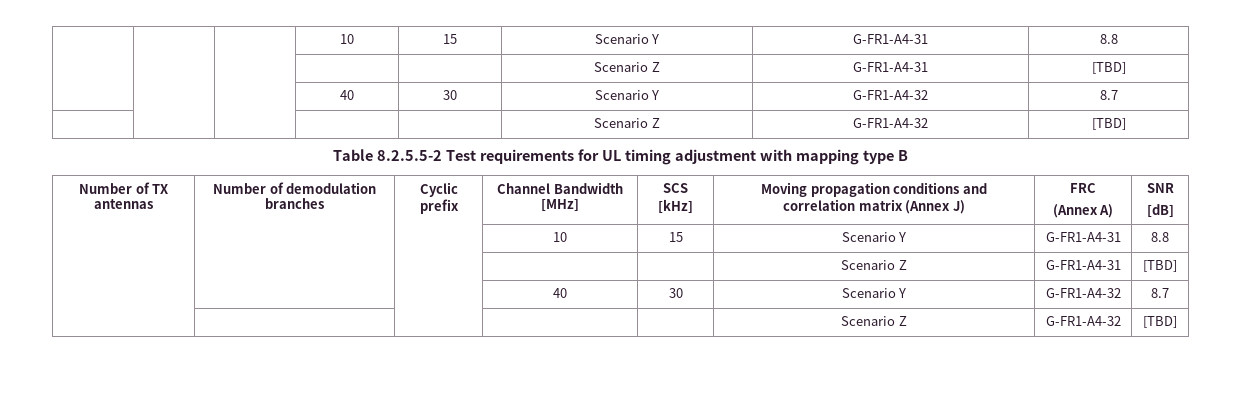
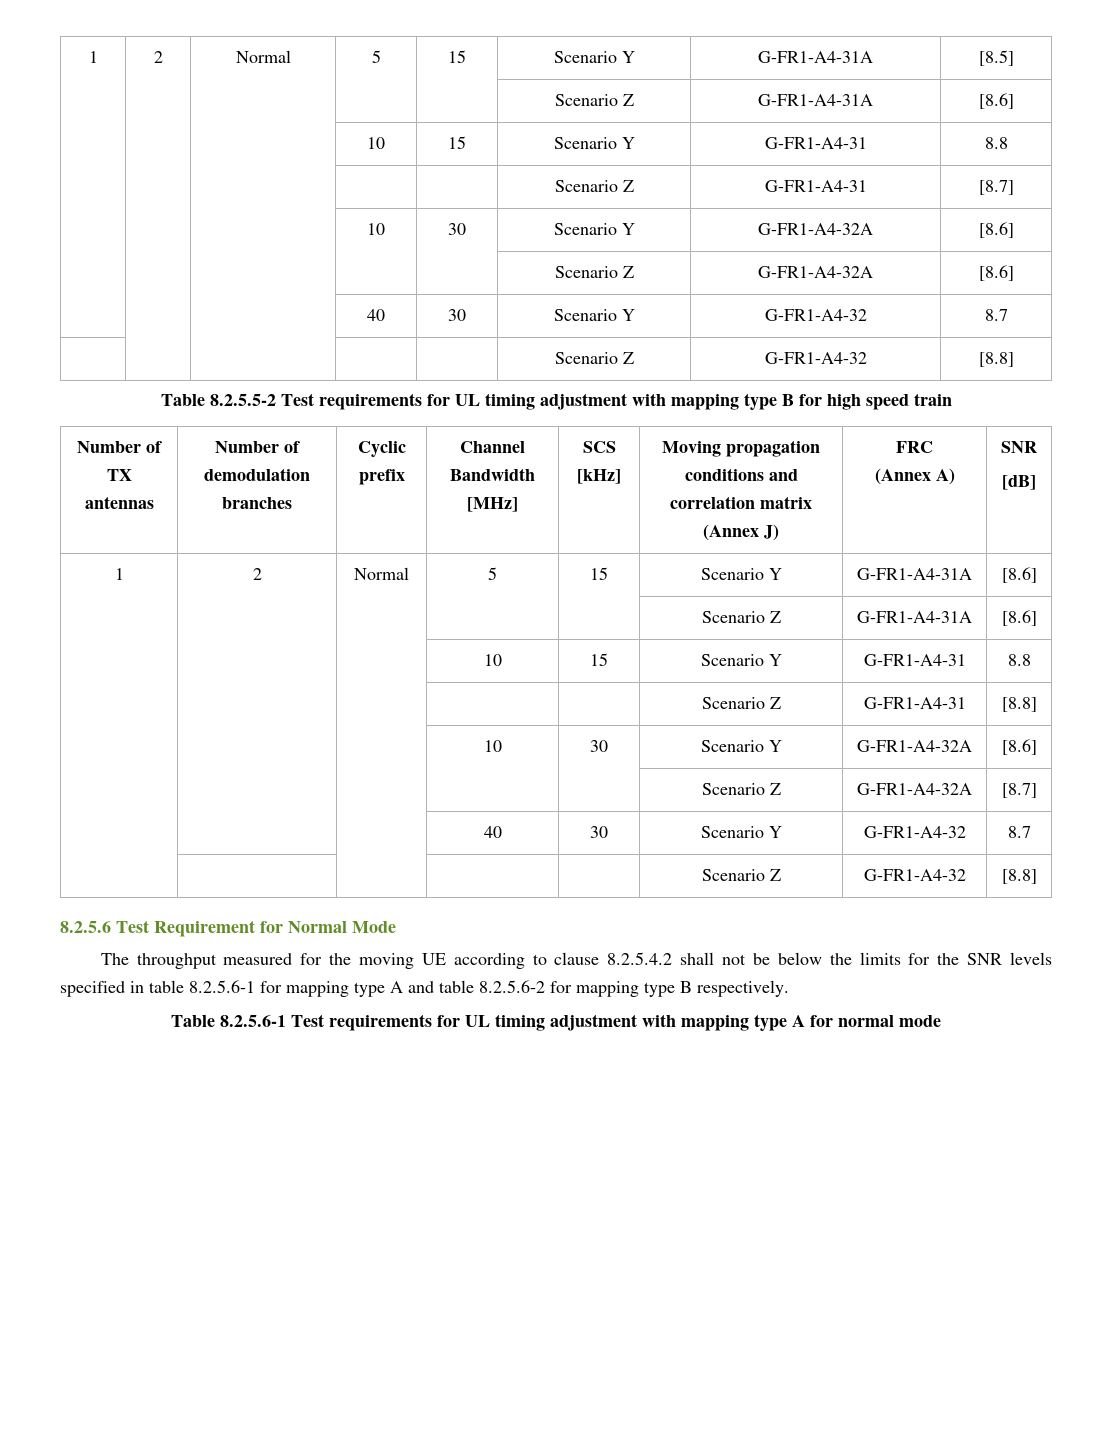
[340,34,354,44] [443,34,457,44] [594,34,660,44] [853,34,928,44] [1099,34,1118,44] [594,62,660,72] [853,62,928,72] [1091,62,1126,74] [340,90,354,100] [443,90,457,100] [594,90,660,100] [853,90,928,100] [1099,90,1118,100] [594,118,660,128] [853,118,928,128] [1091,118,1126,130] | | | 10 | 15 | Scenario Y | G-FR1-A4-31 | 8.8 // | | | | | Scenario Z | G-FR1-A4-31 | [TBD] // | | | 40 | 30 | Scenario Y | G-FR1-A4-32 | 8.7 // | | | | | Scenario Z | G-FR1-A4-32 | [TBD] -> [88,51,98,63] [153,51,163,63] [235,50,291,63] [371,50,381,63] [448,50,466,63] [553,51,635,63] [758,51,873,63] [978,50,1014,66] [554,94,634,106] [758,94,873,106] [978,93,1014,109] [367,137,385,149] [448,136,466,149] [553,137,635,149] [764,137,867,149] [984,137,1008,149] [554,180,634,192] [764,180,867,192] [978,180,1014,195] [367,223,385,235] [448,223,466,235] [553,223,635,235] [758,223,873,235] [978,222,1014,238] [554,266,634,278] [758,266,873,278] [978,265,1014,281] [367,309,385,321] [448,309,466,321] [553,309,635,321] [764,309,867,321] [984,309,1008,321] [554,352,634,364] [764,352,867,364] [978,352,1014,367] 1 | 2 | Normal | 5 | 15 | Scenario Y | G-FR1-A4-31A | [8.5] // | | | | | Scenario Z | G-FR1-A4-31A | [8.6] // | | | 10 | 15 | Scenario Y | G-FR1-A4-31 | 8.8 // | | | | | Scenario Z | G-FR1-A4-31 | [8.7] // | | | 10 | 30 | Scenario Y | G-FR1-A4-32A | [8.6] // | | | | | Scenario Z | G-FR1-A4-32A | [8.6] // | | | 40 | 30 | Scenario Y | G-FR1-A4-32 | 8.7 // | | | | | Scenario Z | G-FR1-A4-32 | [8.8]
(908, 155) none -> [798,393,952,410] for high speed train
[553,232,567,242] [668,232,683,242] [841,232,907,242] [1045,232,1121,242] [1151,232,1169,242] [841,260,907,270] [1045,260,1121,270] [1143,260,1177,272] [553,288,567,298] [668,288,683,298] [841,288,907,298] [1045,288,1121,298] [1151,288,1169,298] [841,316,907,326] [1045,316,1121,326] [1143,316,1177,328] // | | | 10 | 15 | Scenario Y | G-FR1-A4-31 | 8.8 // | | | | | Scenario Z | G-FR1-A4-31 | [TBD] // | | | 40 | 30 | Scenario Y | G-FR1-A4-32 | 8.7 // | | | | | Scenario Z | G-FR1-A4-32 | [TBD] -> [114,568,124,580] [252,568,262,580] [354,567,409,580] [488,567,497,580] [590,567,608,580] [700,568,782,580] [857,568,972,580] [1001,567,1037,583] [701,611,781,623] [857,611,972,623] [1001,610,1037,626] [483,654,502,666] [590,653,608,666] [700,654,782,666] [863,654,966,666] [1007,654,1031,666] [701,697,781,709] [863,697,966,709] [1001,697,1037,712] [483,740,502,752] [590,740,608,752] [700,740,782,752] [857,740,972,752] [1001,739,1037,755] [701,783,781,795] [857,783,972,795] [1001,783,1037,798] [483,826,502,838] [590,826,608,838] [700,826,782,838] [863,826,966,838] [1007,826,1031,838] [701,869,781,881] [863,869,966,881] [1001,869,1037,884] [60,920,396,937] [100,952,1052,969] [60,980,789,997] [171,1014,941,1031] // 1 | 2 | Normal | 5 | 15 | Scenario Y | G-FR1-A4-31A | [8.6] // | | | | | Scenario Z | G-FR1-A4-31A | [8.6] // | | | 10 | 15 | Scenario Y | G-FR1-A4-31 | 8.8 // | | | | | Scenario Z | G-FR1-A4-31 | [8.8] // | | | 10 | 30 | Scenario Y | G-FR1-A4-32A | [8.6] // | | | | | Scenario Z | G-FR1-A4-32A | [8.7] // | | | 40 | 30 | Scenario Y | G-FR1-A4-32 | 8.7 // | | | | | Scenario Z | G-FR1-A4-32 | [8.8] // 8.2.5.6 Test Requirement for Normal Mode // The throughput measured for the moving UE according to clause 8.2.5.4.2 shall not be below the limits for the SNR levels specified in table 8.2.5.6-1 for mapping type A and table 8.2.5.6-2 for mapping type B respectively. // Table 8.2.5.6-1 Test requirements for UL timing adjustment with mapping type A for normal mode

